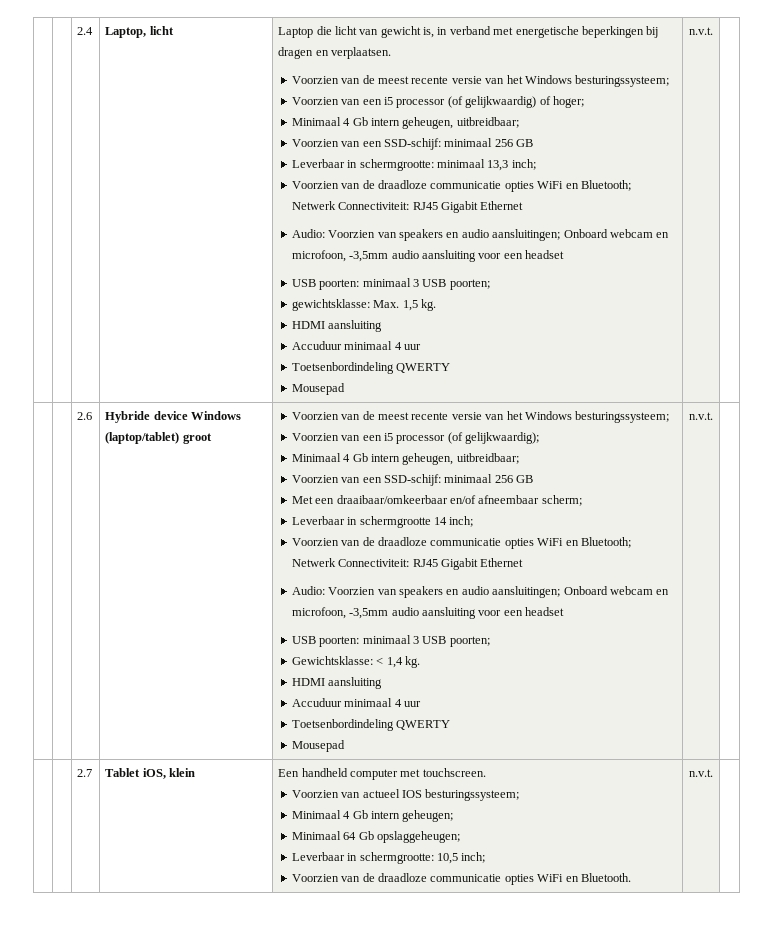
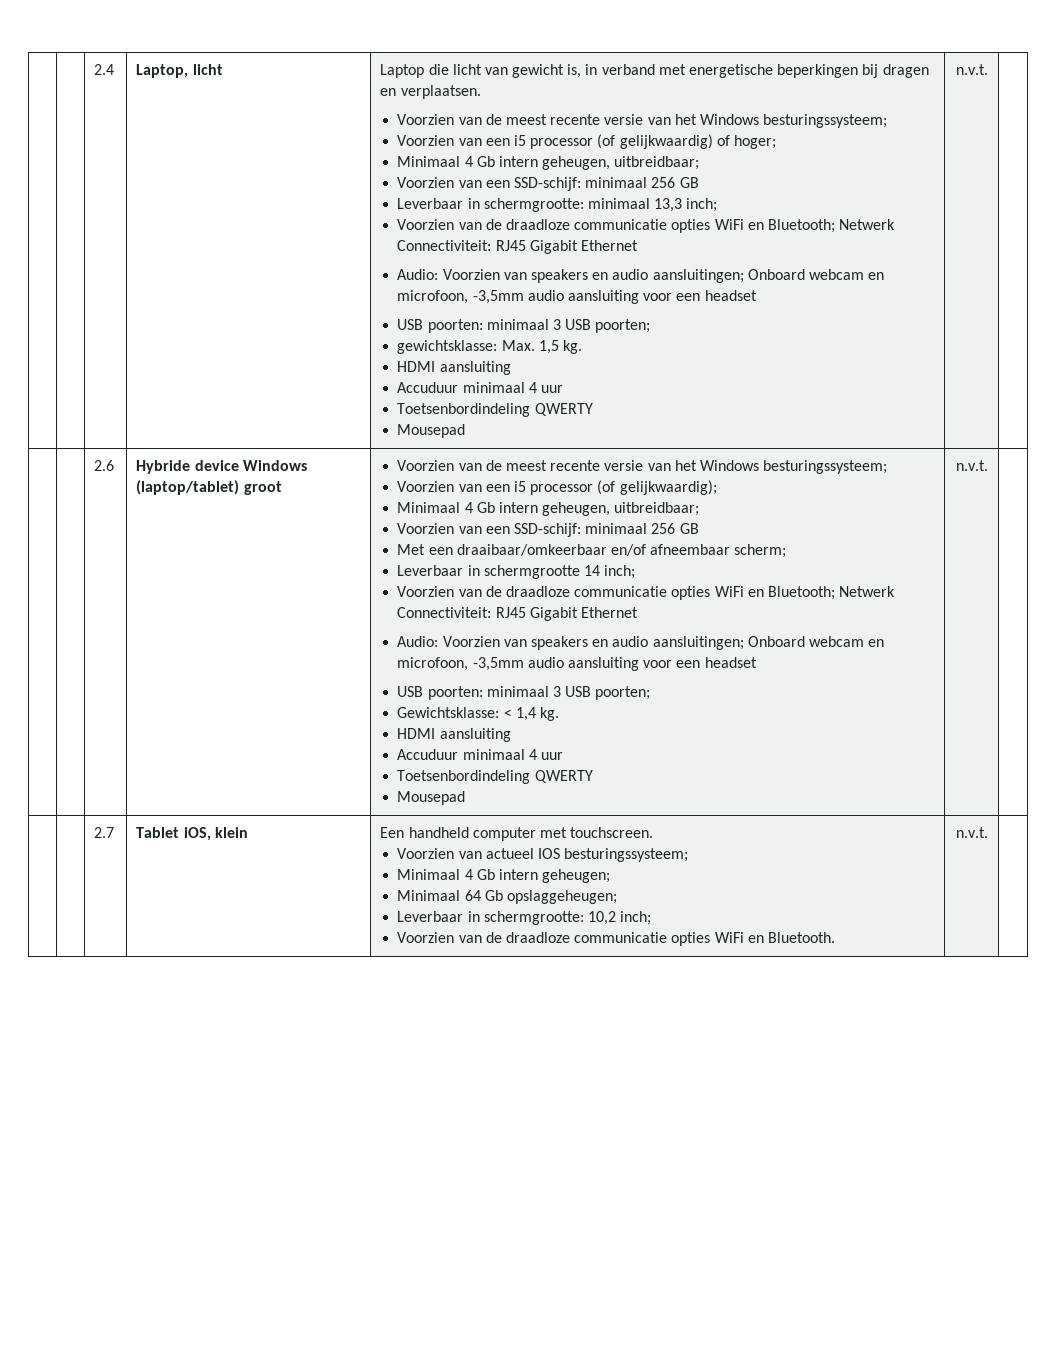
[437,853,459,864] 10,5 -> [587,911,616,925] 10,2

